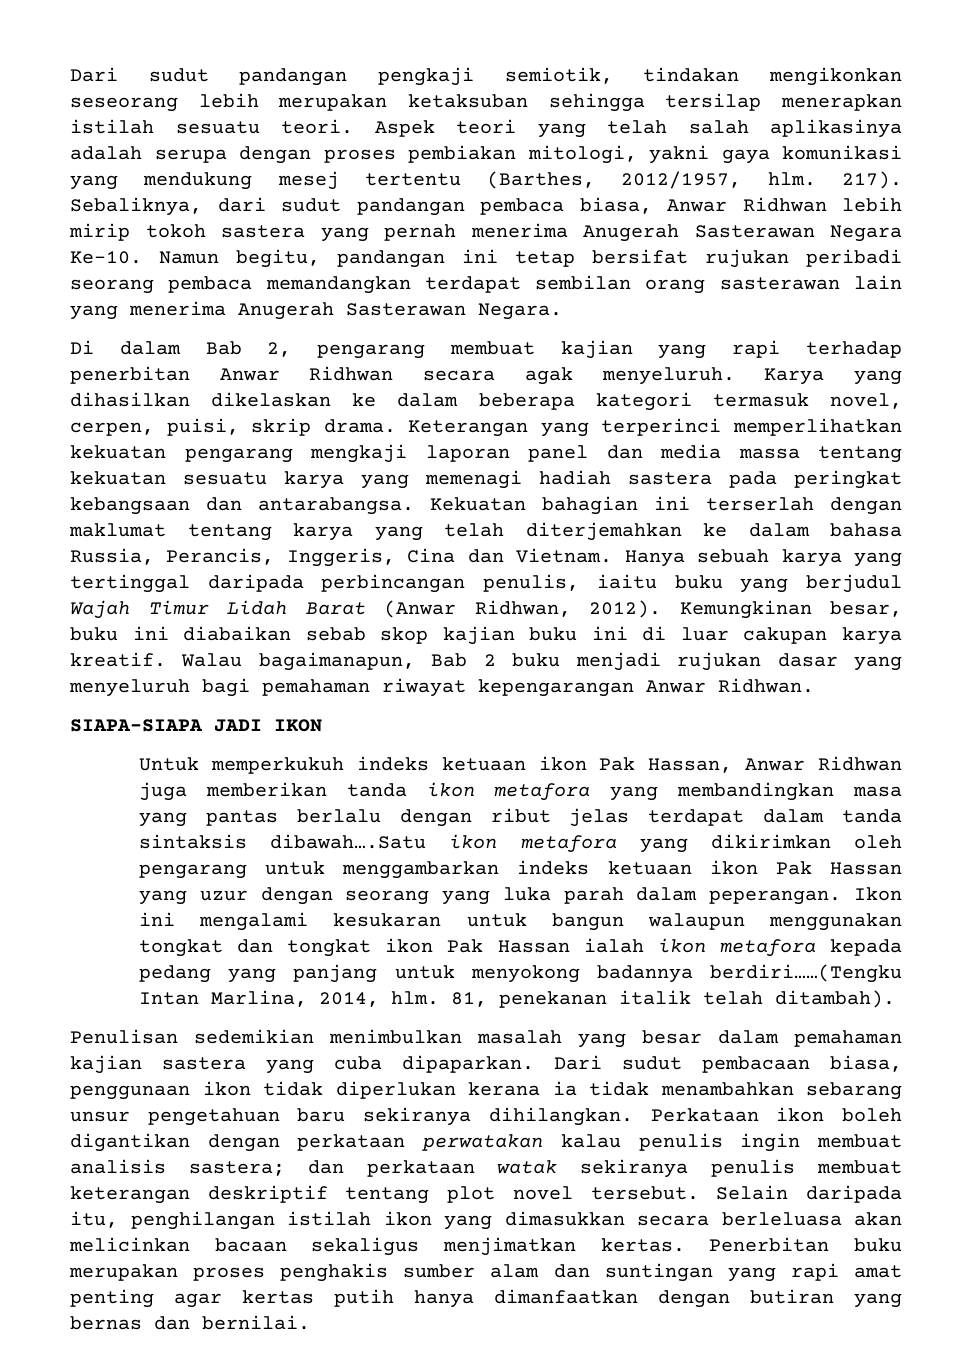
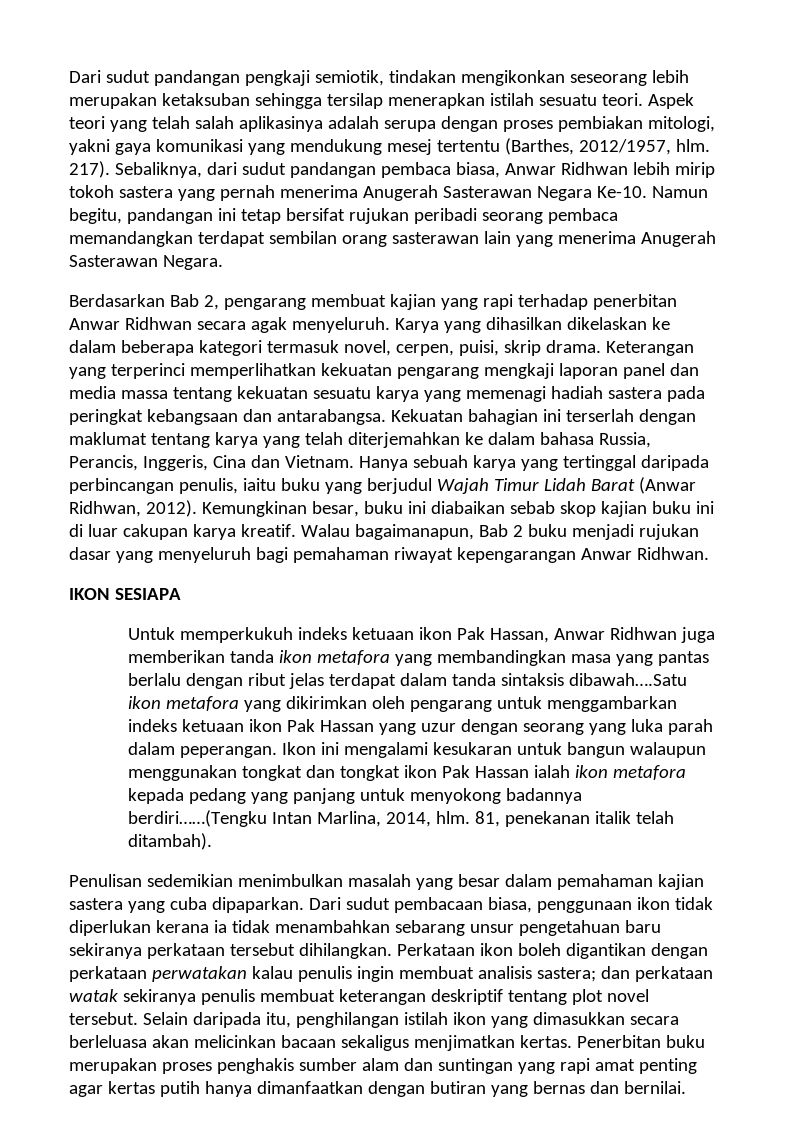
[70,340,181,355] Di dalam -> [69,294,165,307] Berdasarkan
[70,719,262,732] SIAPA-SIAPA JADI -> (709, 553) none
(322, 725) none -> [114,588,181,600] SESIAPA
(472, 1116) none -> [146,943,295,959] perkataan tersebut

